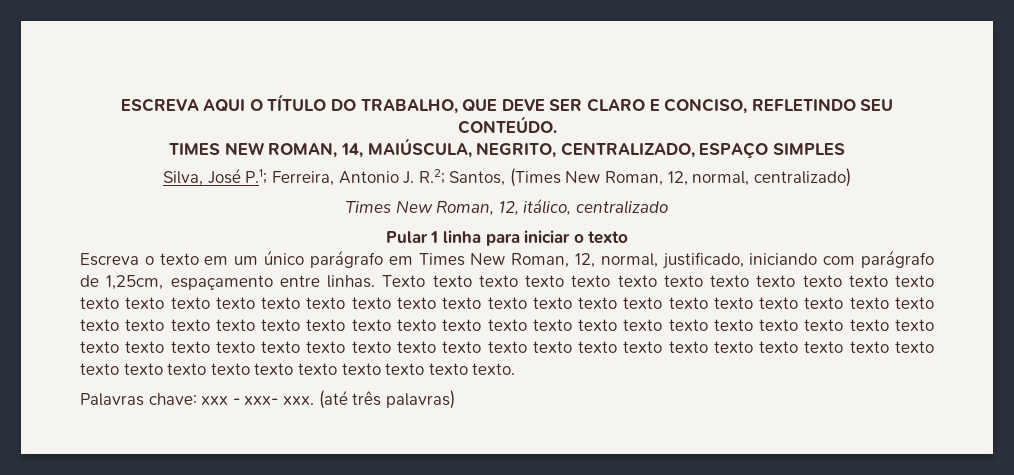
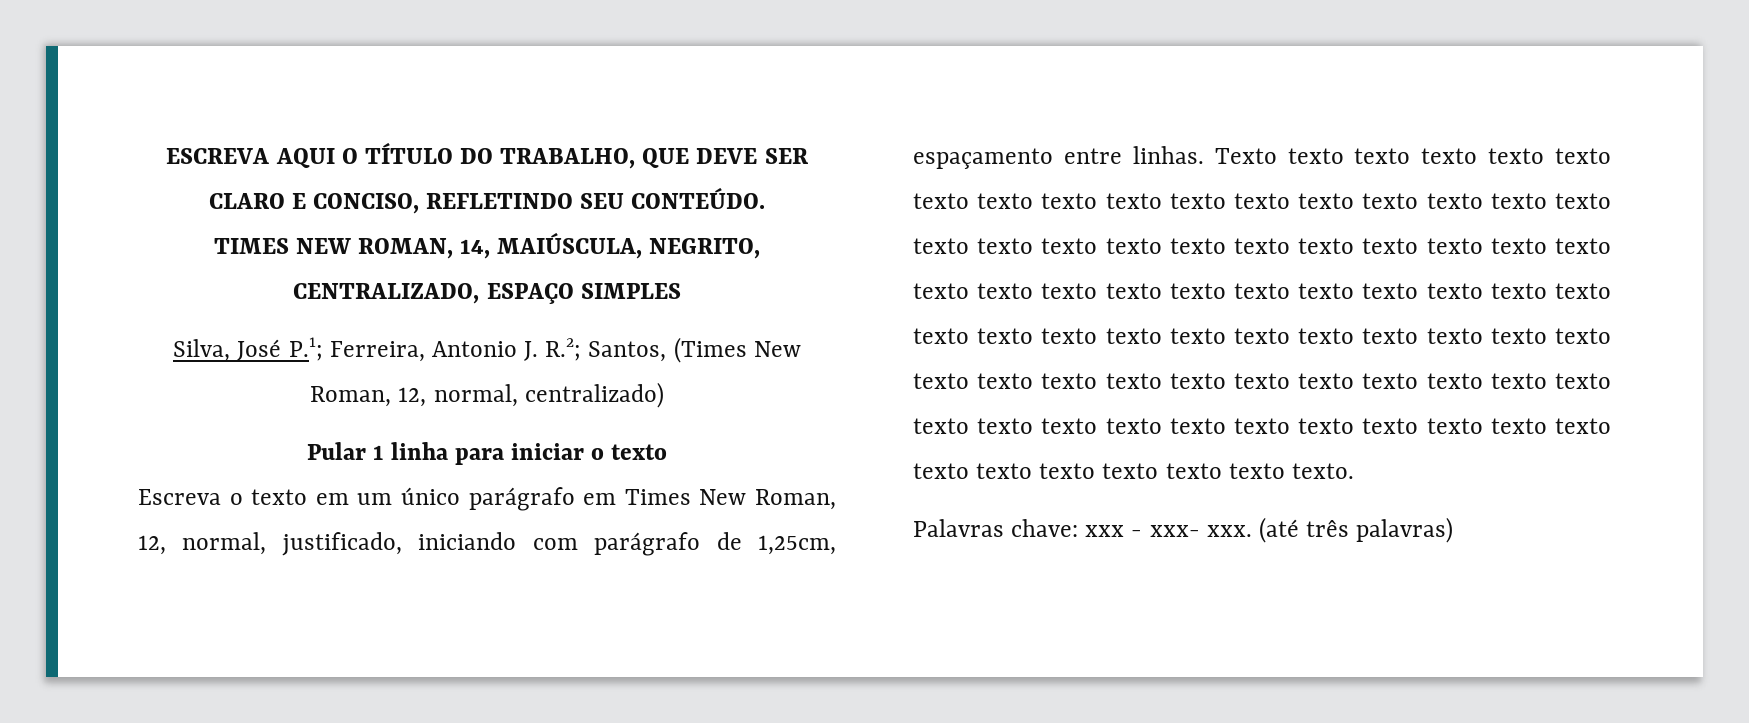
[346,198,668,216] // Times New Roman, 12, itálico, centralizado -> (664, 395) none

